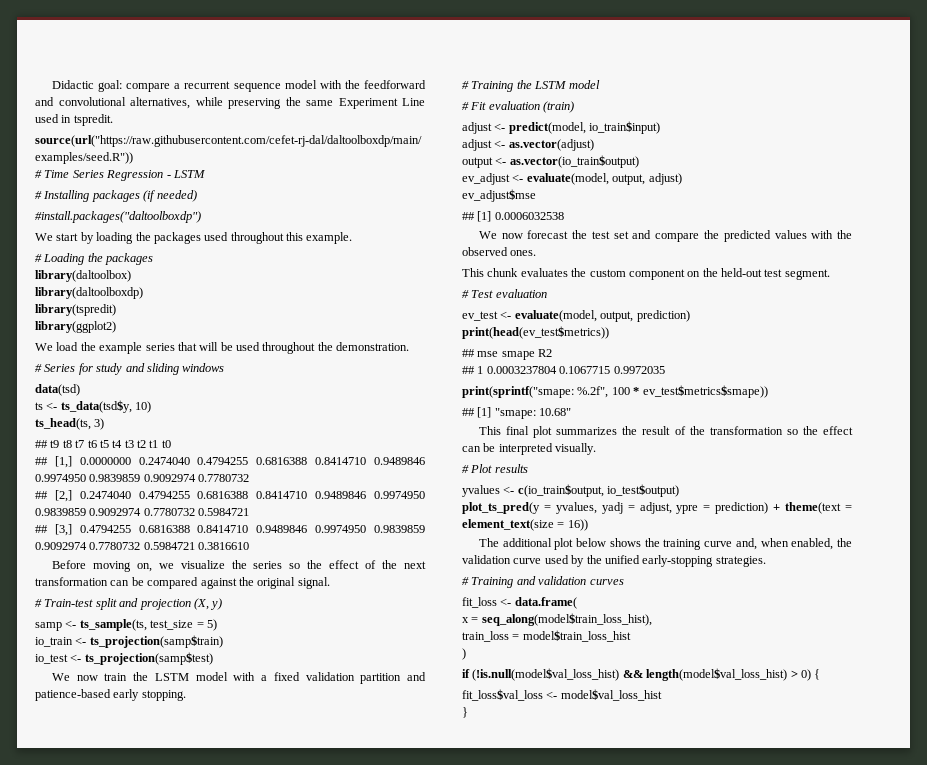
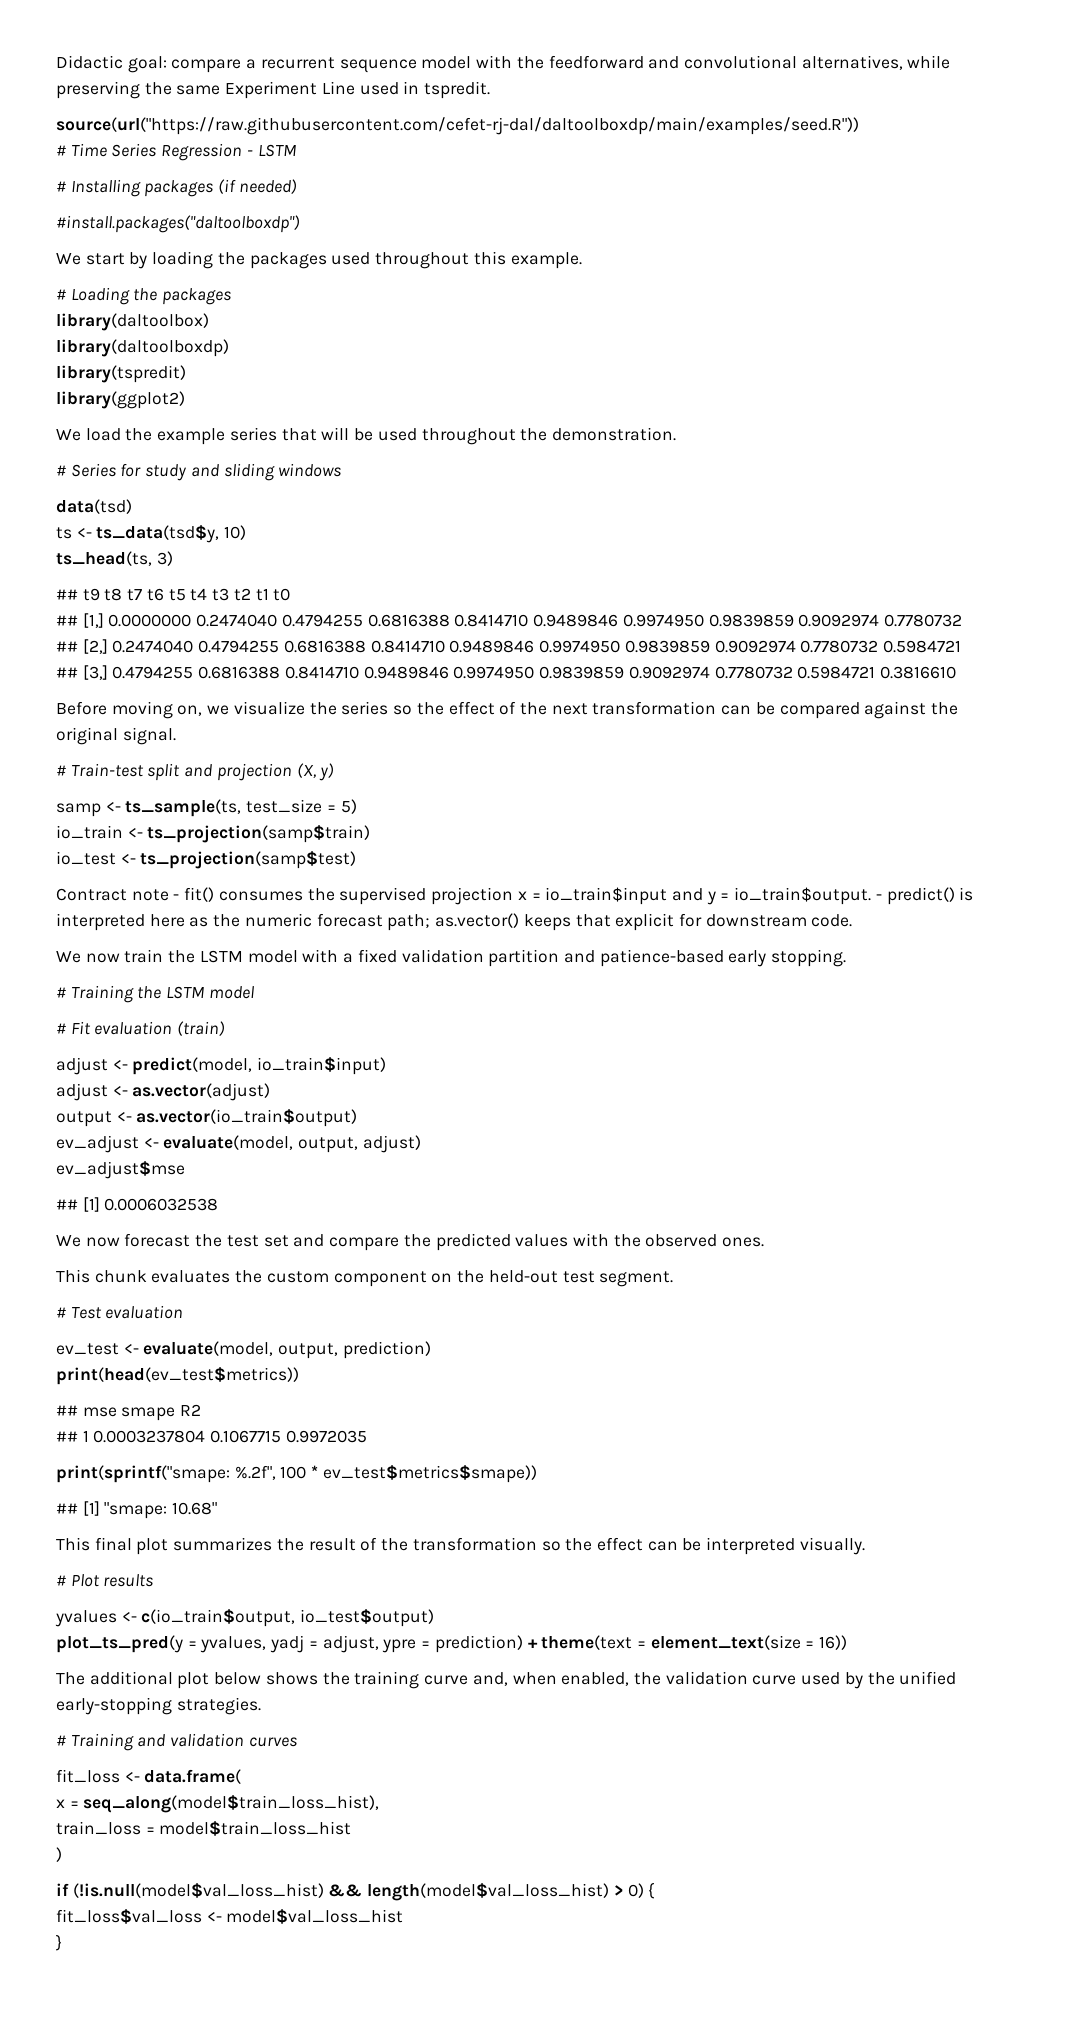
(213, 658) none -> [56,887,974,905] [56,913,853,931] // Contract note - fit() consumes the supervised projection x = io_train$input and y = io_train$output. - predict() is interpreted here as the numeric forecast path; as.vector() keeps that explicit for downstream code.

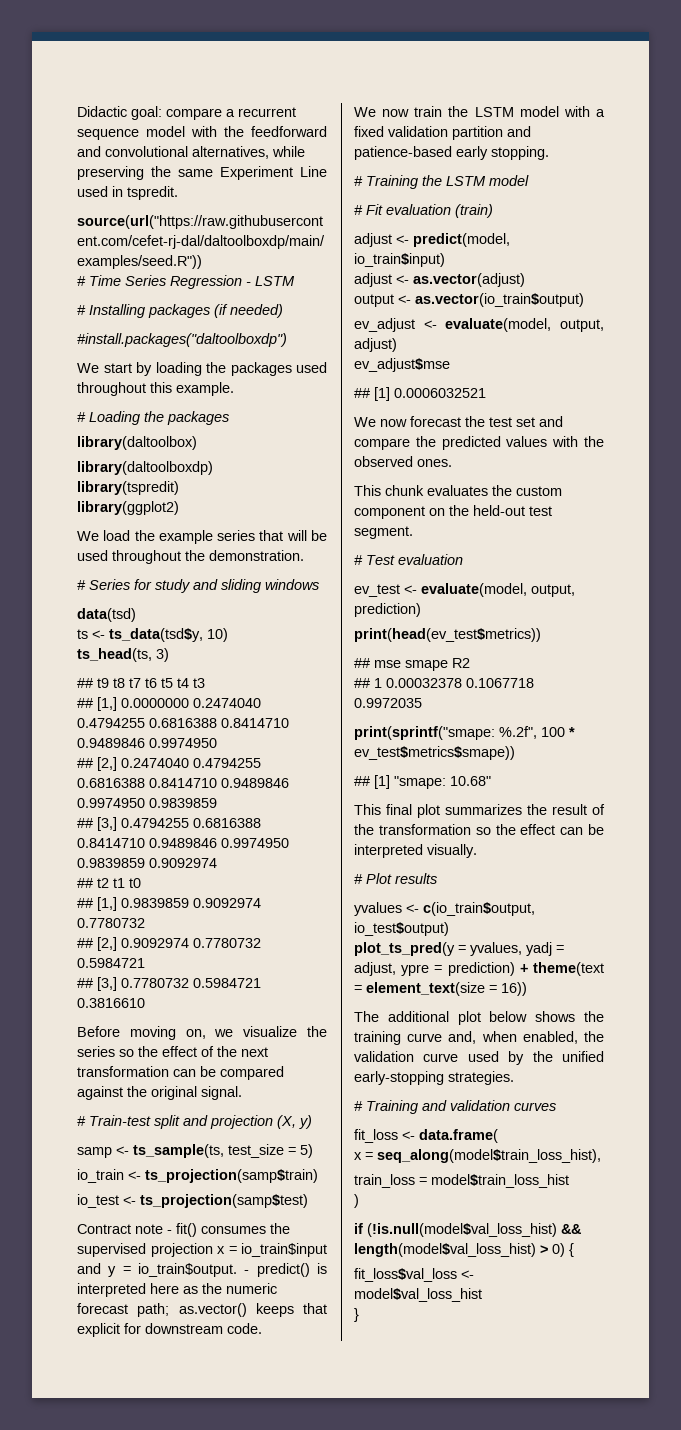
[233,588,291,601] t2 t1 t0 -> (205, 683) none
[708,614,962,627] 0.9839859 0.9092974 0.7780732 -> (217, 743) none
[714,640,961,653] 0.9092974 0.7780732 0.5984721 -> (217, 803) none
(710, 672) none -> [77,878,141,888] [77,897,261,911] [77,918,145,928] [77,937,261,951] [77,958,145,968] [77,977,117,991] // ## t2 t1 t0 // ## [1,] 0.9839859 0.9092974 0.7780732 // ## [2,] 0.9092974 0.7780732 0.5984721 // ## [3,]
[104,1198,219,1211] 0.0006032538 -> [394,388,486,398] 0.0006032521
[93,1430,282,1443] 0.0003237804 0.1067715 -> [386,678,534,688] 0.00032378 0.1067718

